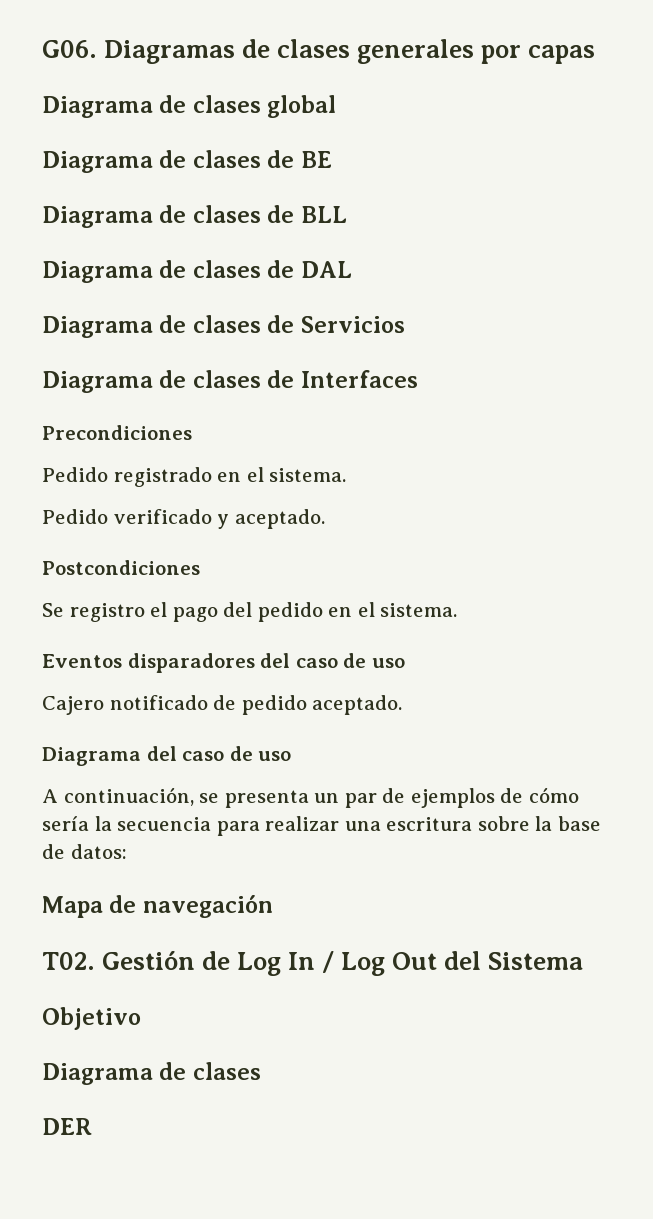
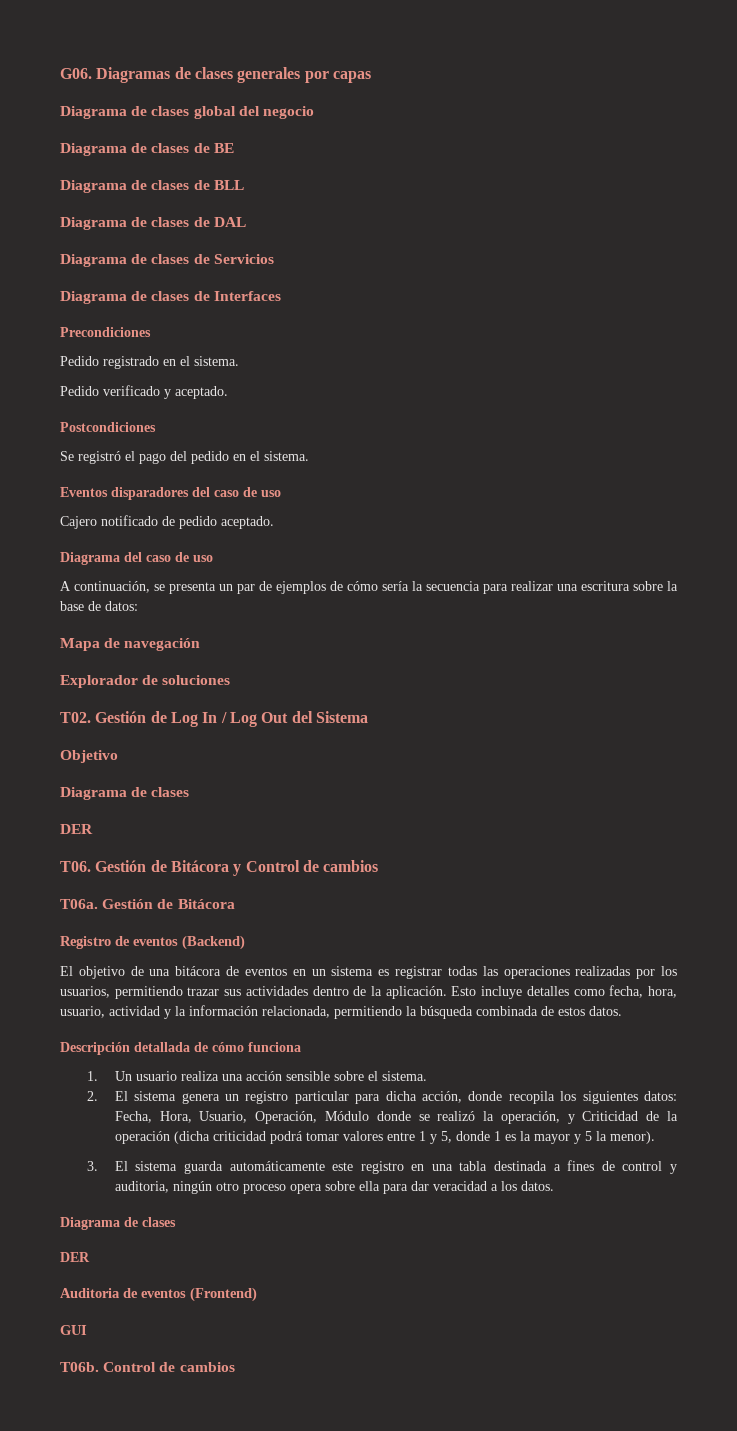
(337, 106) none -> [238,106,314,119] del negocio
[69,603,145,622] registro -> [78,451,121,464] registró
(273, 906) none -> [60,675,231,688] // Explorador de soluciones
(92, 1126) none -> [60,860,379,876] [60,899,235,909] [60,935,245,950] [60,966,677,979] [60,985,677,999] [60,1005,622,1019] [60,1042,301,1055] [87,1071,427,1081] [87,1091,677,1104] [114,1111,678,1124] [114,1131,655,1144] [87,1160,677,1174] [114,1181,554,1194] [60,1217,176,1230] [60,1252,90,1262] [60,1287,257,1302] [60,1325,87,1335] [60,1362,235,1372] // T06. Gestión de Bitácora y Control de cambios // T06a. Gestión de Bitácora // Registro de eventos (Backend) // El objetivo de una bitácora de eventos en un sistema es registrar todas las operaciones realizadas por los usuarios, permitiendo trazar sus actividades dentro de la aplicación. Esto incluye detalles como fecha, hora, usuario, actividad y la información relacionada, permitiendo la búsqueda combinada de estos datos. // Descripción detallada de cómo funciona // 1. Un usuario realiza una acción sensible sobre el sistema. // 2. El sistema genera un registro particular para dicha acción, donde recopila los siguientes datos: Fecha, Hora, Usuario, Operación, Módulo donde se realizó la operación, y Criticidad de la operación (dicha criticidad podrá tomar valores entre 1 y 5, donde 1 es la mayor y 5 la menor). // 3. El sistema guarda automáticamente este registro en una tabla destinada a fines de control y auditoria, ningún otro proceso opera sobre ella para dar veracidad a los datos. // Diagrama de clases // DER // Auditoria de eventos (Frontend) // GUI // T06b. Control de cambios

